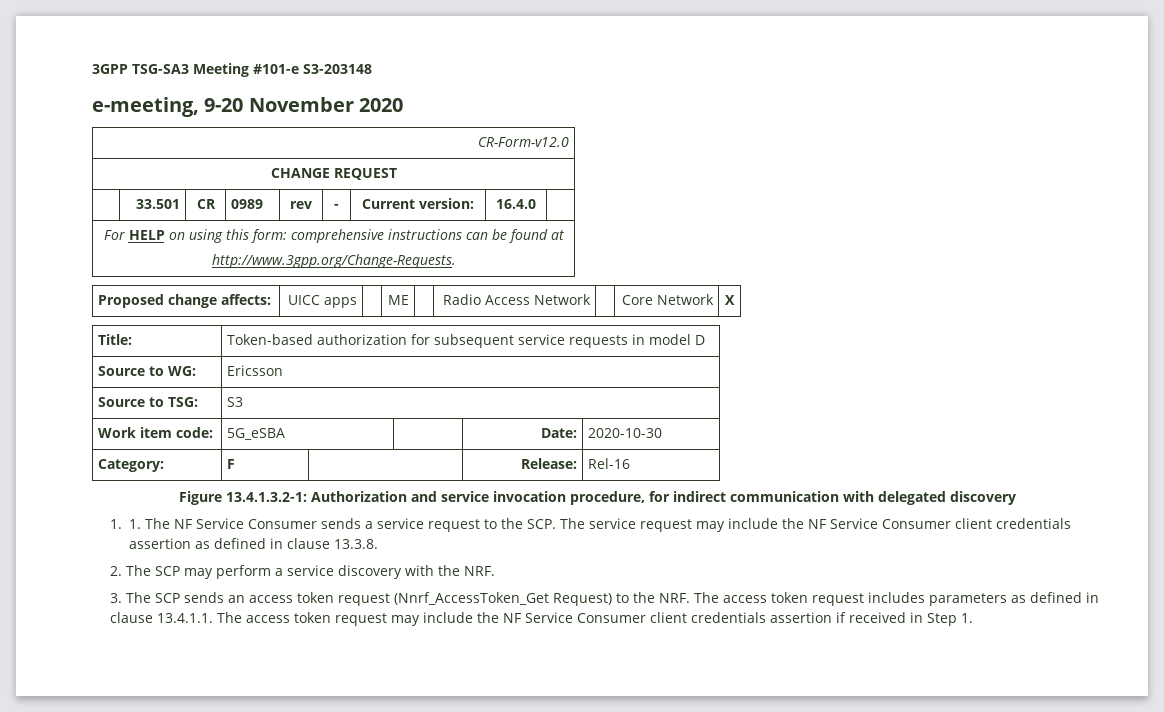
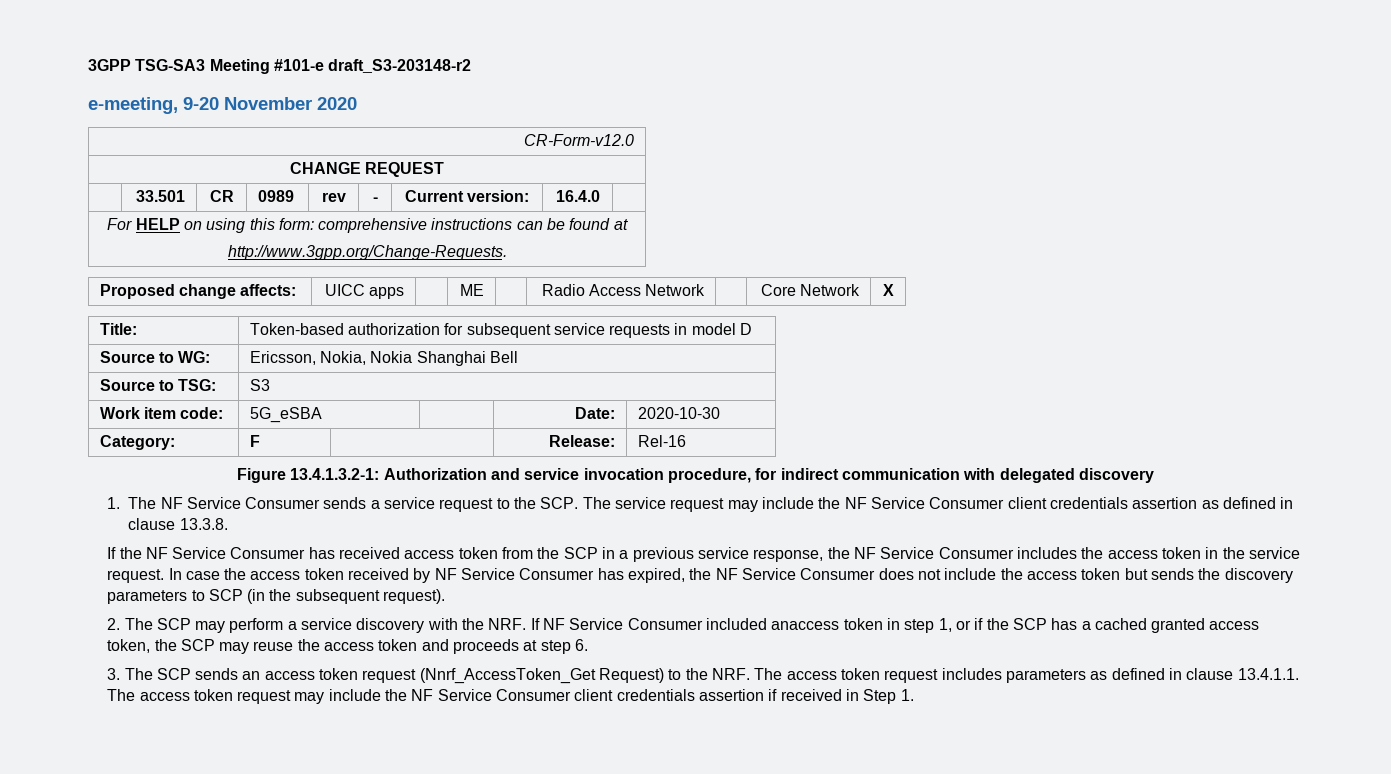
[303,64,372,74] S3-203148 -> [328,59,472,73] draft_S3-203148-r2
[226,365,283,376] Ericsson -> [249,351,518,366] Ericsson, Nokia, Nokia Shanghai Bell
[128,519,141,529] 1. -> (121, 503) none
(378, 544) none -> [107,547,1300,562] [107,568,1293,583] [107,589,446,604] // If the NF Service Consumer has received access token from the SCP in a previous service response, the NF Service Consumer includes the access token in the service request. In case the access token received by NF Service Consumer has expired, the NF Service Consumer does not include the access token but sends the discovery parameters to SCP (in the subsequent request).
(495, 571) none -> [530,618,1260,633] [107,639,589,654] If NF Service Consumer included anaccess token in step 1, or if the SCP has a cached granted access token, the SCP may reuse the access token and proceeds at step 6.

